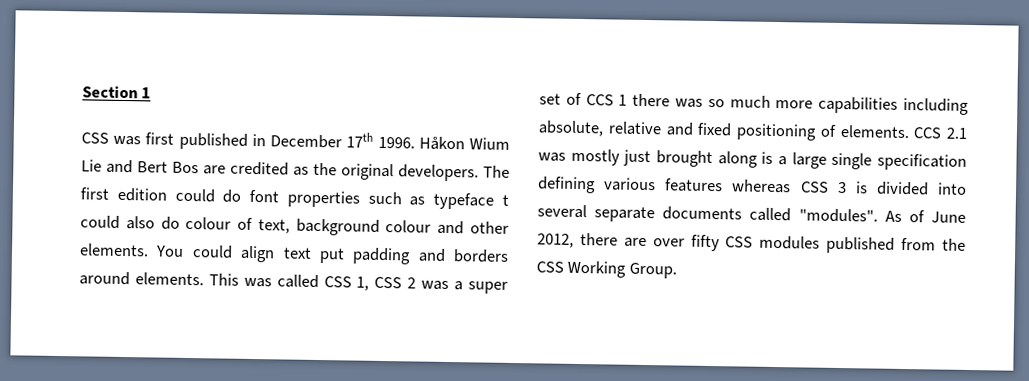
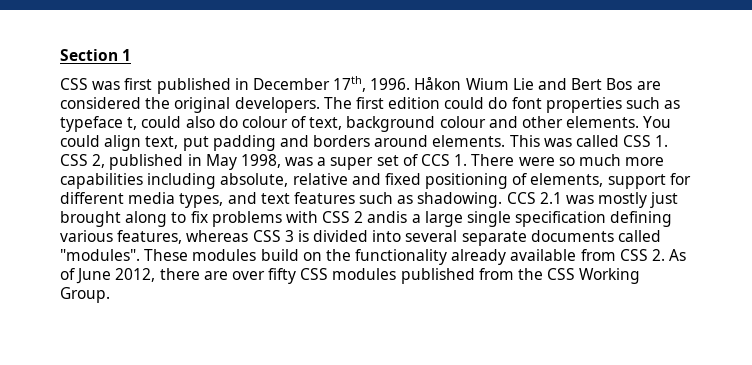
[346,132,374,148] 17th -> [333,76,367,92] 17th,
[230,161,309,176] credited as -> [60,97,141,109] considered
[502,194,509,206] t -> [127,117,138,130] t,
[282,247,312,259] text -> [145,136,179,149] text,
[356,276,417,291] 1, CSS 2 -> [655,135,669,147] [60,154,281,170] 1. CSS 2, published in May 1998,
[618,93,703,108] 1 there was -> [454,154,555,166] 1. There were
[839,124,910,139] elements. -> [530,173,691,189] [60,192,503,208] elements, support for different media types, and text features such as shadowing.
[761,151,774,164] is -> [171,211,408,227] to fix problems with CSS 2 andis
[665,178,724,193] features -> [117,230,183,244] features,
(878, 215) none -> [144,249,666,265] These modules build on the functionality already available from CSS 2.

